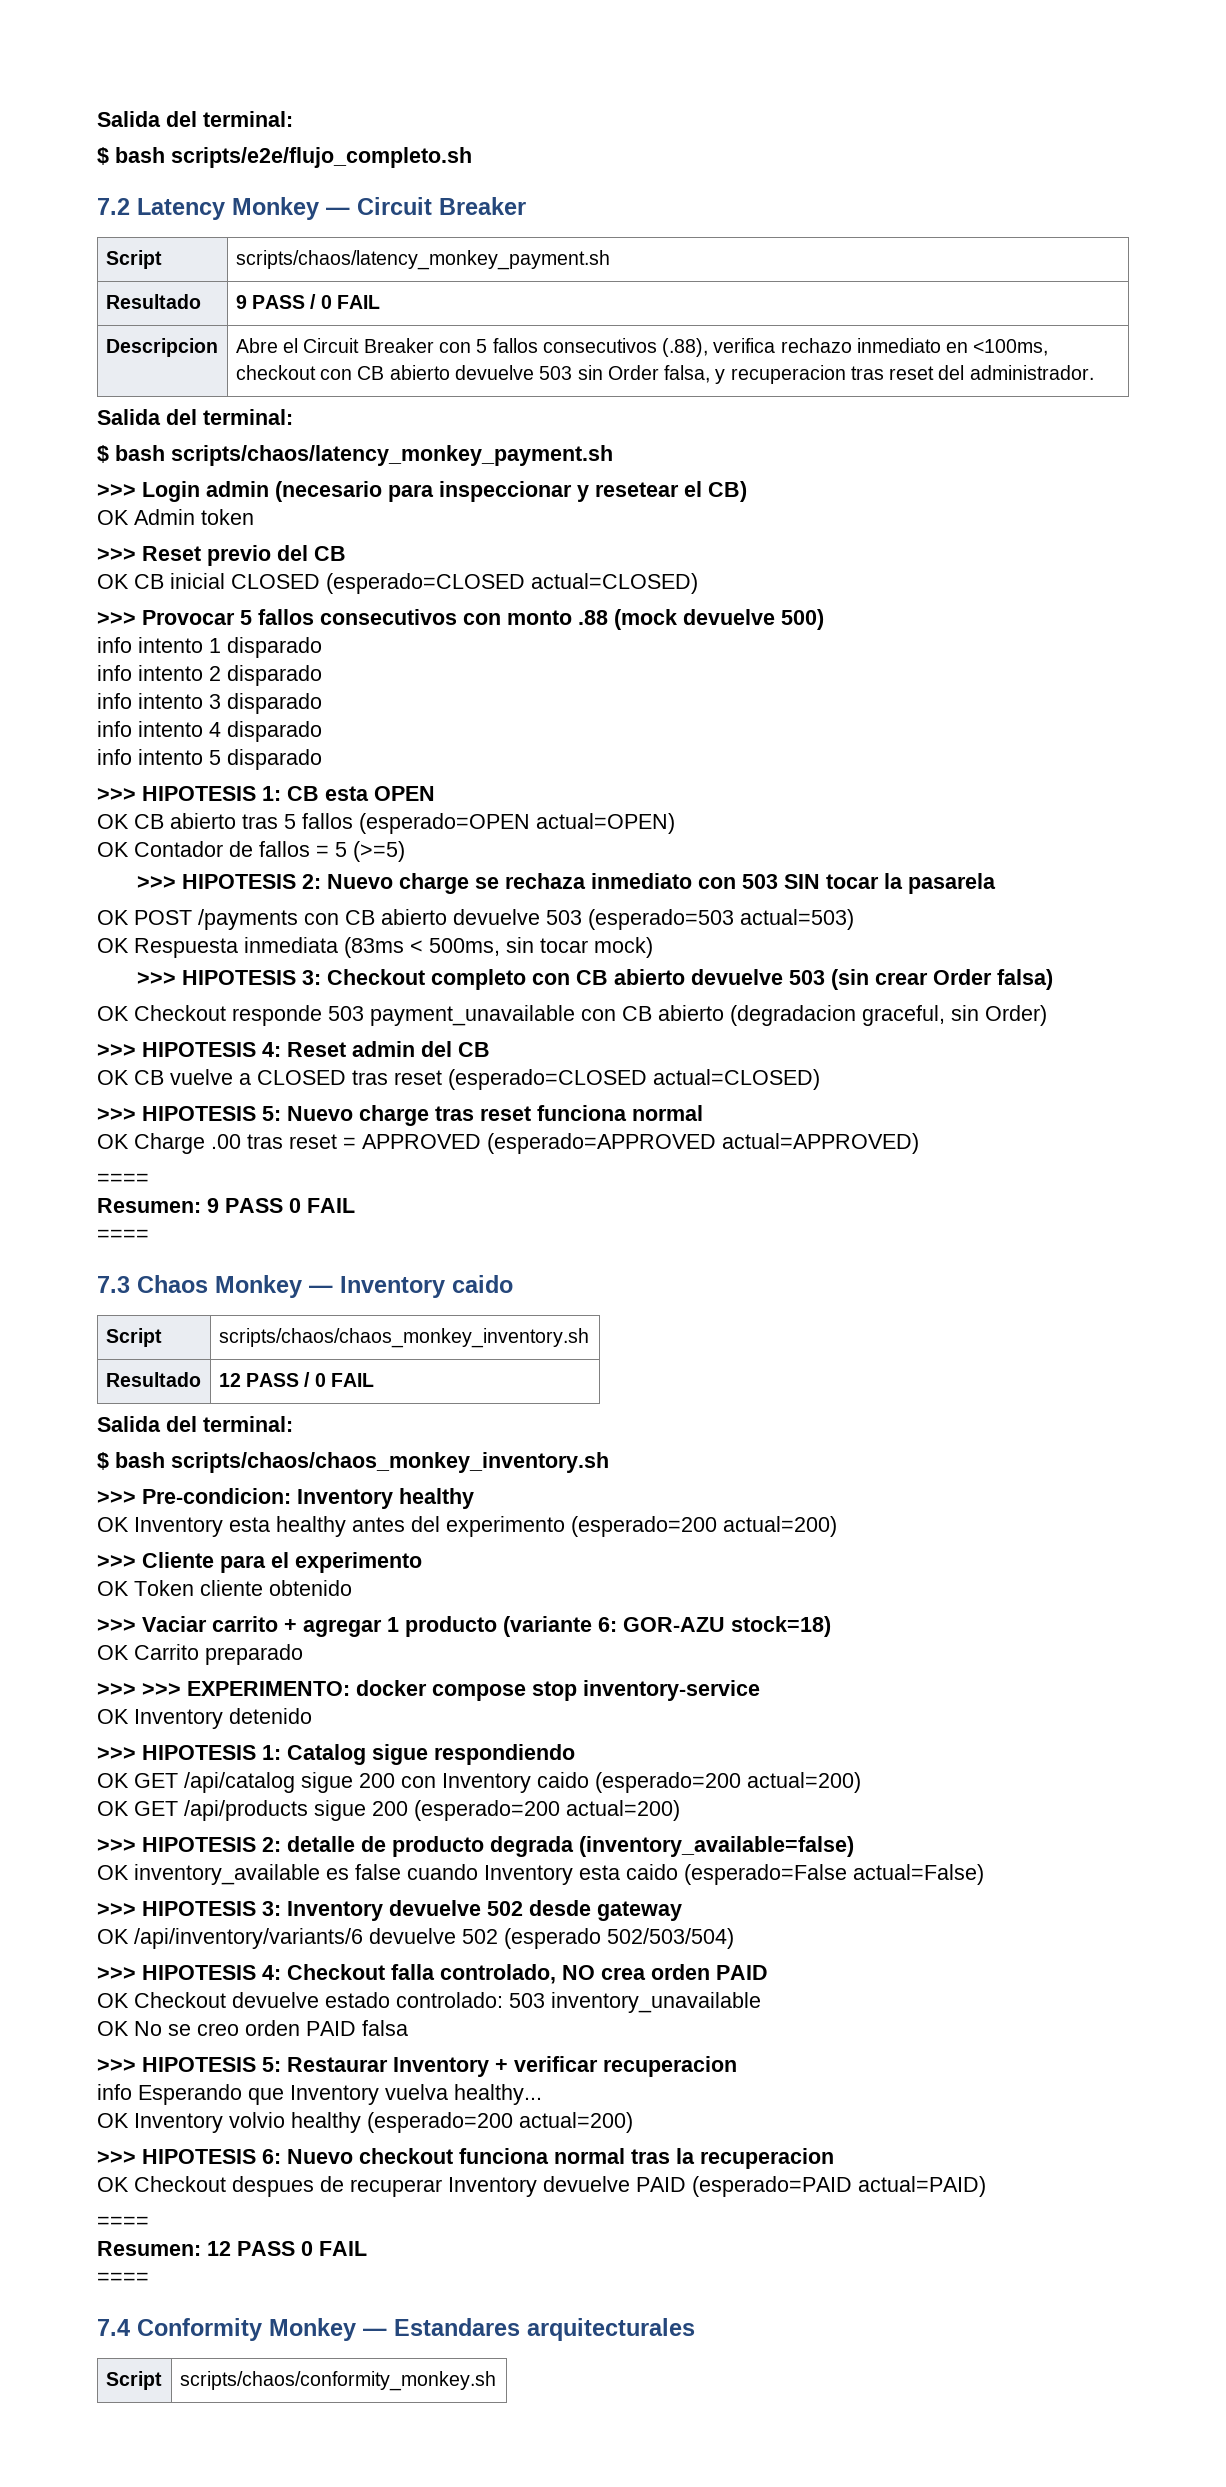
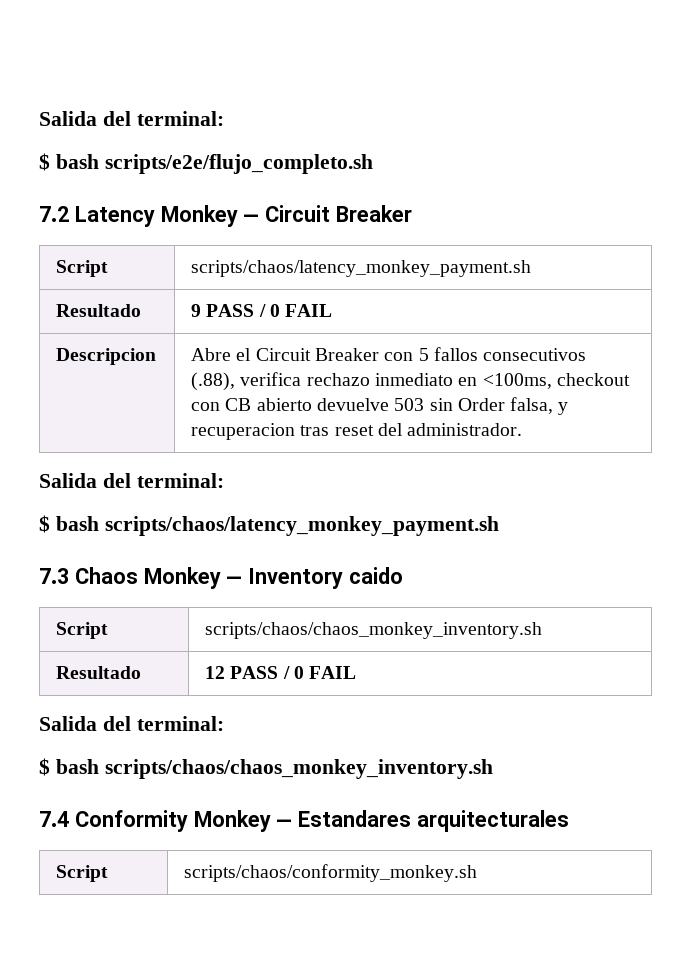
[97,481,747,502] [97,509,254,525] [97,545,346,566] [97,573,698,594] [97,609,824,630] [97,637,322,658] [97,665,322,686] [97,693,322,714] [97,721,322,742] [97,749,322,770] [97,786,435,801] [97,813,675,834] [97,841,405,862] [137,873,997,894] [97,909,854,930] [97,937,653,958] [137,969,1054,990] [97,1005,1047,1026] [97,1041,490,1057] [97,1069,820,1090] [97,1105,703,1126] [97,1133,919,1154] [97,1173,149,1185] [97,1198,355,1213] [97,1229,149,1241] // >>> Login admin (necesario para inspeccionar y resetear el CB) // OK Admin token // >>> Reset previo del CB // OK CB inicial CLOSED (esperado=CLOSED actual=CLOSED) // >>> Provocar 5 fallos consecutivos con monto .88 (mock devuelve 500) // info intento 1 disparado // info intento 2 disparado // info intento 3 disparado // info intento 4 disparado // info intento 5 disparado // >>> HIPOTESIS 1: CB esta OPEN // OK CB abierto tras 5 fallos (esperado=OPEN actual=OPEN) // OK Contador de fallos = 5 (>=5) // >>> HIPOTESIS 2: Nuevo charge se rechaza inmediato con 503 SIN tocar la pasarela // OK POST /payments con CB abierto devuelve 503 (esperado=503 actual=503) // OK Respuesta inmediata (83ms < 500ms, sin tocar mock) // >>> HIPOTESIS 3: Checkout completo con CB abierto devuelve 503 (sin crear Order falsa) // OK Checkout responde 503 payment_unavailable con CB abierto (degradacion graceful, sin Order) // >>> HIPOTESIS 4: Reset admin del CB // OK CB vuelve a CLOSED tras reset (esperado=CLOSED actual=CLOSED) // >>> HIPOTESIS 5: Nuevo charge tras reset funciona normal // OK Charge .00 tras reset = APPROVED (esperado=APPROVED actual=APPROVED) // ==== // Resumen: 9 PASS 0 FAIL // ==== -> (499, 526) none
[97,1488,474,1509] [97,1516,837,1537] [97,1552,422,1573] [97,1580,352,1596] [97,1616,831,1637] [97,1644,303,1665] [97,1680,760,1701] [97,1708,312,1729] [97,1744,575,1765] [97,1772,861,1793] [97,1800,680,1821] [97,1836,854,1857] [97,1864,984,1885] [97,1900,682,1921] [97,1928,734,1949] [97,1964,768,1984] [97,1992,761,2013] [97,2020,408,2036] [97,2056,737,2077] [97,2084,542,2105] [97,2112,633,2133] [97,2148,834,2169] [97,2176,986,2197] [97,2216,149,2228] [97,2241,367,2256] [97,2272,149,2284] // >>> Pre-condicion: Inventory healthy // OK Inventory esta healthy antes del experimento (esperado=200 actual=200) // >>> Cliente para el experimento // OK Token cliente obtenido // >>> Vaciar carrito + agregar 1 producto (variante 6: GOR-AZU stock=18) // OK Carrito preparado // >>> >>> EXPERIMENTO: docker compose stop inventory-service // OK Inventory detenido // >>> HIPOTESIS 1: Catalog sigue respondiendo // OK GET /api/catalog sigue 200 con Inventory caido (esperado=200 actual=200) // OK GET /api/products sigue 200 (esperado=200 actual=200) // >>> HIPOTESIS 2: detalle de producto degrada (inventory_available=false) // OK inventory_available es false cuando Inventory esta caido (esperado=False actual=False) // >>> HIPOTESIS 3: Inventory devuelve 502 desde gateway // OK /api/inventory/variants/6 devuelve 502 (esperado 502/503/504) // >>> HIPOTESIS 4: Checkout falla controlado, NO crea orden PAID // OK Checkout devuelve estado controlado: 503 inventory_unavailable // OK No se creo orden PAID falsa // >>> HIPOTESIS 5: Restaurar Inventory + verificar recuperacion // info Esperando que Inventory vuelva healthy... // OK Inventory volvio healthy (esperado=200 actual=200) // >>> HIPOTESIS 6: Nuevo checkout funciona normal tras la recuperacion // OK Checkout despues de recuperar Inventory devuelve PAID (esperado=PAID actual=PAID) // ==== // Resumen: 12 PASS 0 FAIL // ==== -> (493, 769) none

